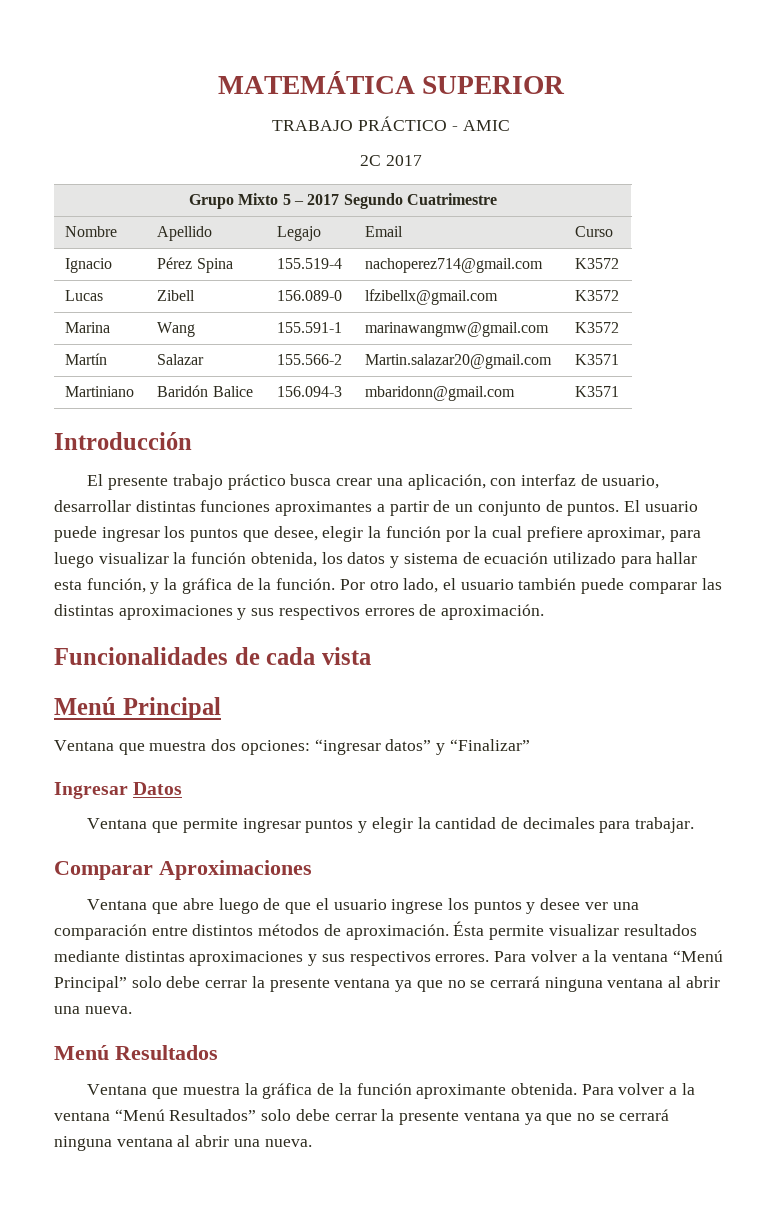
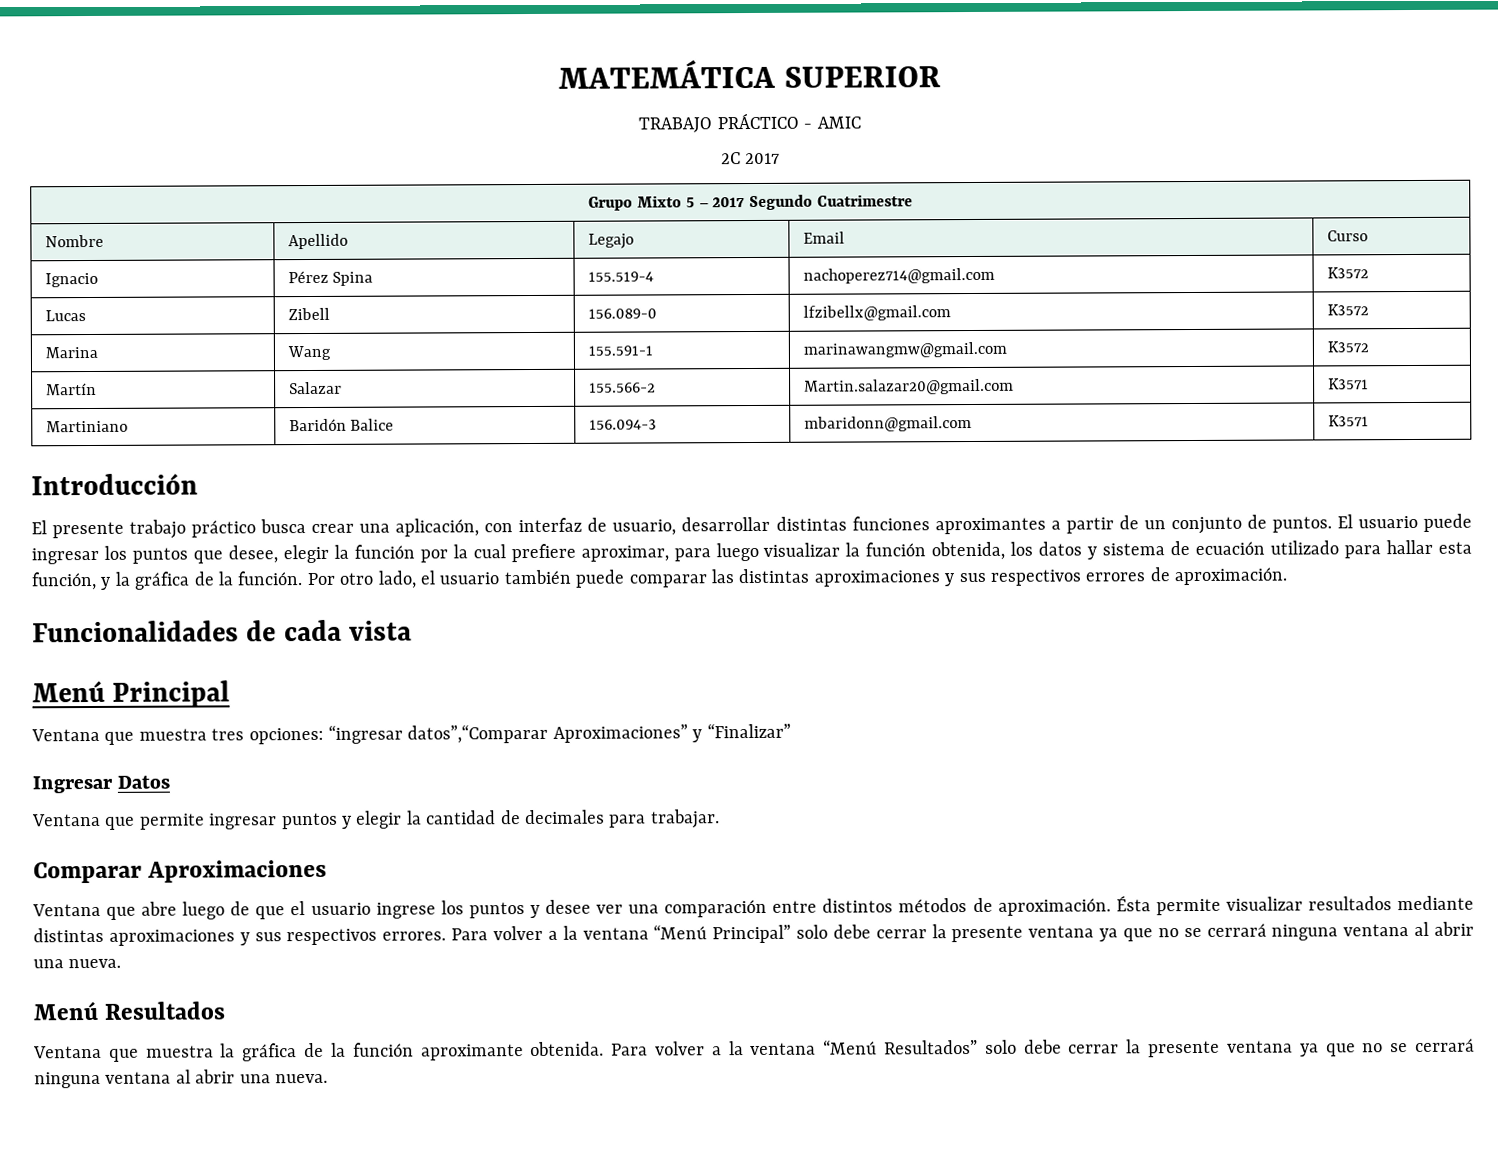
[211,739,237,751] dos -> [211,728,245,741] tres
[385,739,432,751] datos” -> [407,723,688,744] datos”,“Comparar Aproximaciones”

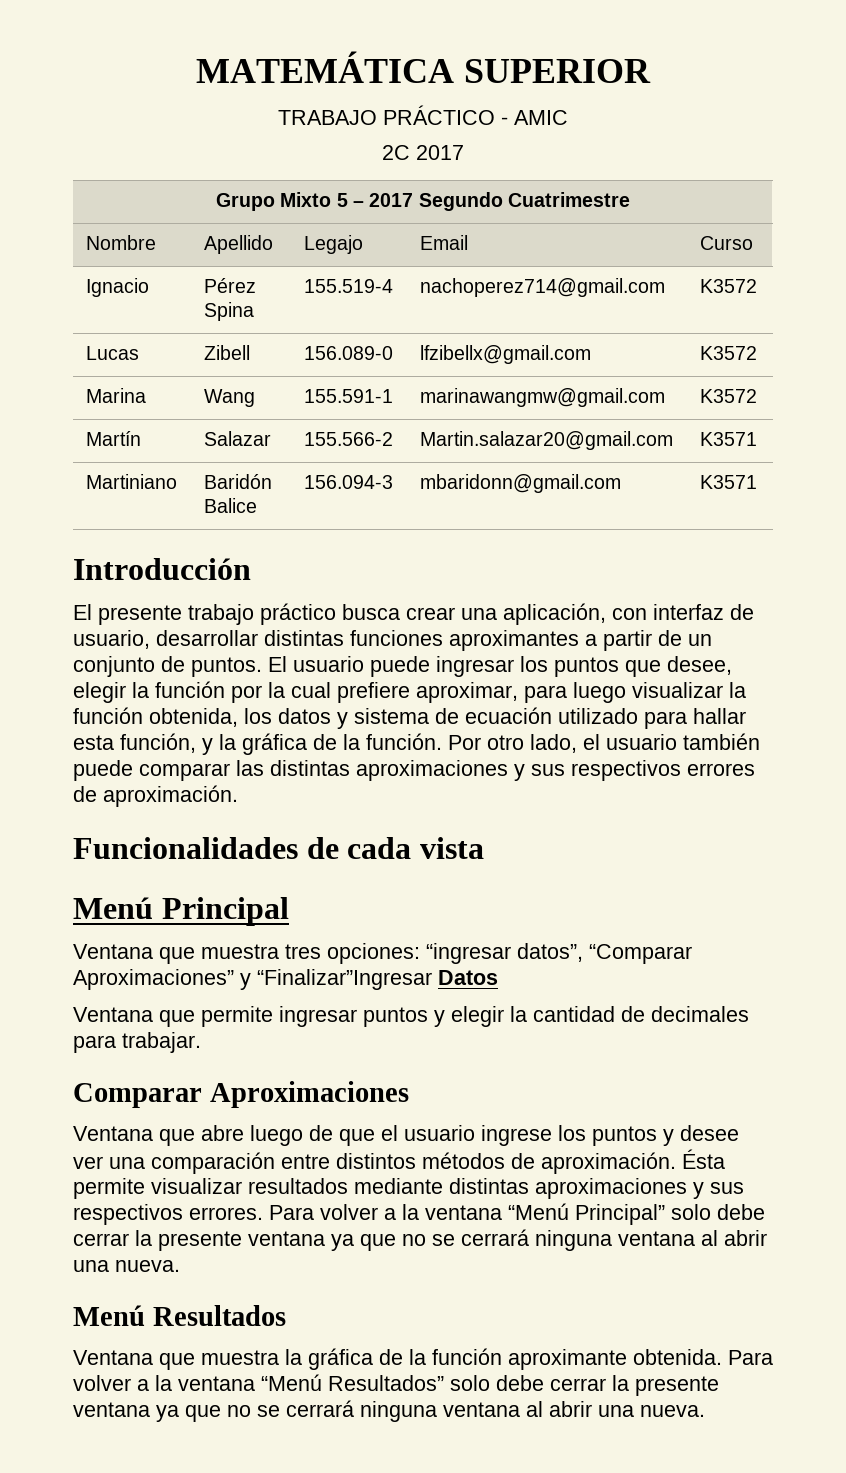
[407,722,791,744] [32,775,113,794] datos”,“Comparar Aproximaciones” y “Finalizar” // Ingresar -> [517,943,692,964] [73,969,432,990] datos”, “Comparar Aproximaciones” y “Finalizar”Ingresar

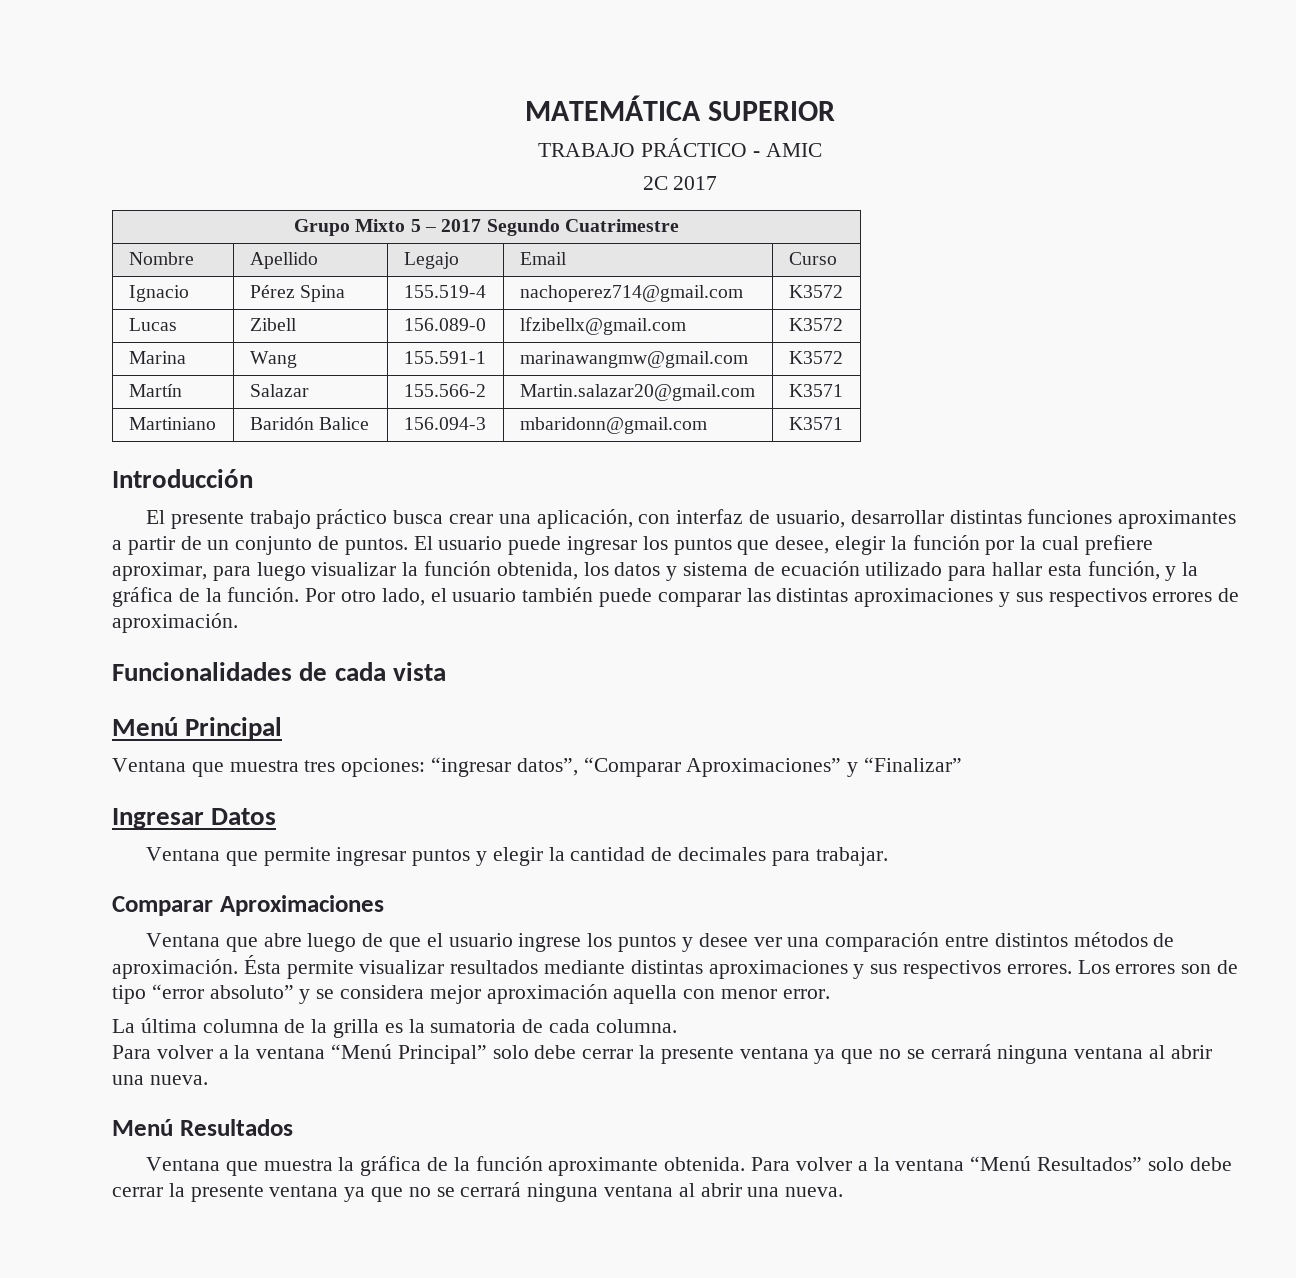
[257,969,432,990] “Finalizar”Ingresar -> [864,757,963,772] [112,808,204,829] “Finalizar” // Ingresar
(263, 1213) none -> [1077,960,1239,974] [112,984,830,1004] [112,1018,677,1038] Los errores son de tipo “error absoluto” y se considera mejor aproximación aquella con menor error. // La última columna de la grilla es la sumatoria de cada columna. //

